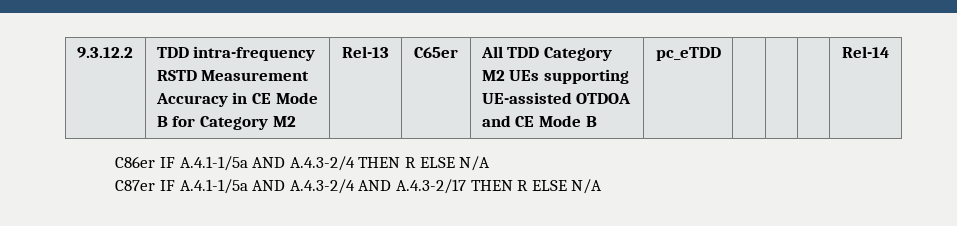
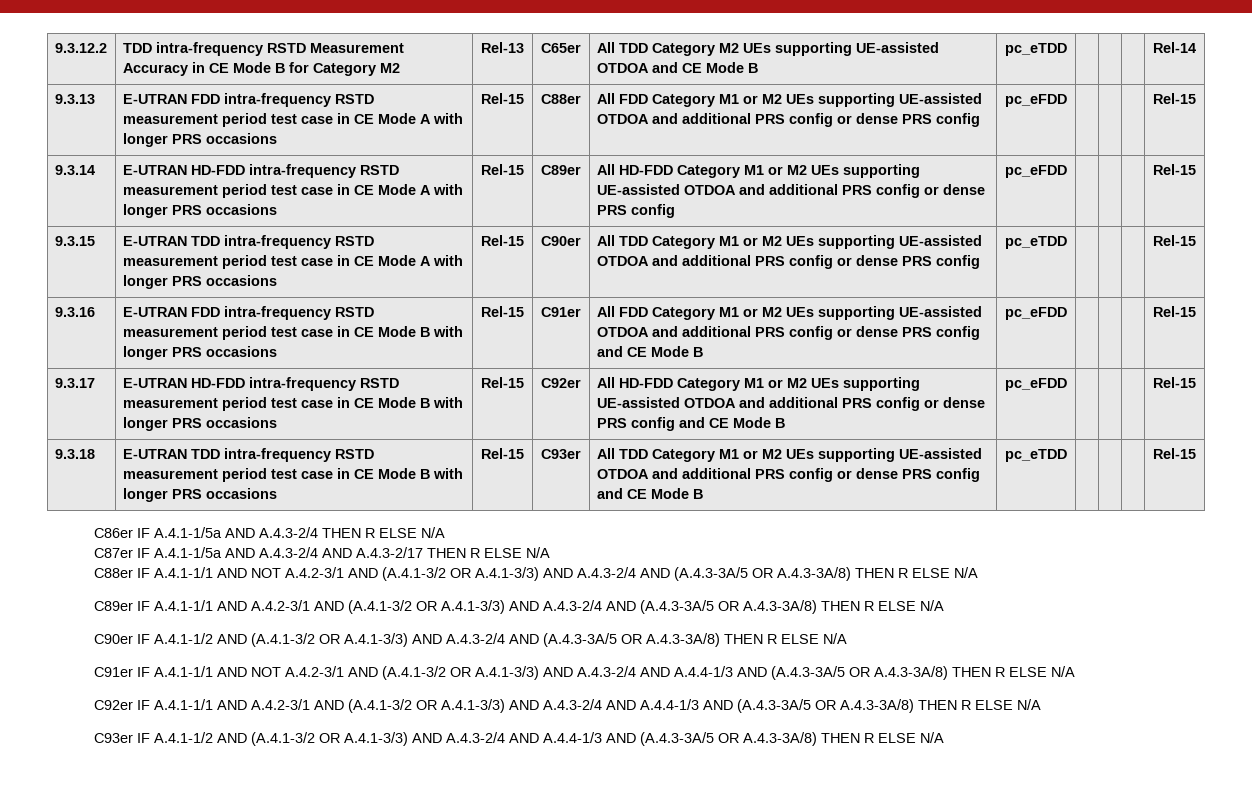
(889, 52) none -> [54,94,95,104] [122,93,374,107] [122,113,463,127] [122,133,277,147] [481,93,524,104] [541,94,581,104] [596,93,982,107] [596,113,980,127] [1005,94,1067,107] [1153,93,1196,104] [54,165,95,175] [122,164,399,178] [122,184,463,198] [122,204,277,218] [481,164,524,175] [541,165,581,175] [596,164,920,178] [596,184,985,198] [596,204,675,218] [1005,165,1067,178] [1153,164,1196,175] [54,236,95,246] [122,235,374,249] [122,255,463,269] [122,275,277,289] [481,235,524,246] [541,236,581,246] [596,235,982,249] [596,255,980,269] [1005,236,1067,249] [1153,235,1196,246] [54,307,95,317] [122,306,374,320] [122,326,463,340] [122,346,277,360] [481,306,524,317] [541,307,581,317] [596,306,982,320] [596,326,980,340] [596,346,703,357] [1005,307,1067,320] [1153,306,1196,317] [54,378,95,388] [122,377,399,391] [122,397,463,411] [122,417,277,431] [481,377,524,388] [541,378,581,388] [596,377,920,391] [596,397,985,411] [596,417,785,431] [1005,378,1067,391] [1153,377,1196,388] [54,449,95,459] [122,448,374,462] [122,468,463,482] [122,488,277,502] [481,448,524,459] [541,449,581,459] [596,448,982,462] [596,468,980,482] [596,488,703,499] [1005,449,1067,462] [1153,448,1196,459] // 9.3.13 | E-UTRAN FDD intra-frequency RSTD measurement period test case in CE Mode A with longer PRS occasions | Rel-15 | C88er | All FDD Category M1 or M2 UEs supporting UE-assisted OTDOA and additional PRS config or dense PRS config | pc_eFDD | | | | Rel-15 // 9.3.14 | E-UTRAN HD-FDD intra-frequency RSTD measurement period test case in CE Mode A with longer PRS occasions | Rel-15 | C89er | All HD-FDD Category M1 or M2 UEs supporting UE-assisted OTDOA and additional PRS config or dense PRS config | pc_eFDD | | | | Rel-15 // 9.3.15 | E-UTRAN TDD intra-frequency RSTD measurement period test case in CE Mode A with longer PRS occasions | Rel-15 | C90er | All TDD Category M1 or M2 UEs supporting UE-assisted OTDOA and additional PRS config or dense PRS config | pc_eTDD | | | | Rel-15 // 9.3.16 | E-UTRAN FDD intra-frequency RSTD measurement period test case in CE Mode B with longer PRS occasions | Rel-15 | C91er | All FDD Category M1 or M2 UEs supporting UE-assisted OTDOA and additional PRS config or dense PRS config and CE Mode B | pc_eFDD | | | | Rel-15 // 9.3.17 | E-UTRAN HD-FDD intra-frequency RSTD measurement period test case in CE Mode B with longer PRS occasions | Rel-15 | C92er | All HD-FDD Category M1 or M2 UEs supporting UE-assisted OTDOA and additional PRS config or dense PRS config and CE Mode B | pc_eFDD | | | | Rel-15 // 9.3.18 | E-UTRAN TDD intra-frequency RSTD measurement period test case in CE Mode B with longer PRS occasions | Rel-15 | C93er | All TDD Category M1 or M2 UEs supporting UE-assisted OTDOA and additional PRS config or dense PRS config and CE Mode B | pc_eTDD | | | | Rel-15
(603, 186) none -> [93,567,978,581] [93,600,944,614] [93,633,847,647] [93,666,1075,680] [93,699,1041,713] [93,732,944,746] // C88er IF A.4.1-1/1 AND NOT A.4.2-3/1 AND (A.4.1-3/2 OR A.4.1-3/3) AND A.4.3-2/4 AND (A.4.3-3A/5 OR A.4.3-3A/8) THEN R ELSE N/A // C89er IF A.4.1-1/1 AND A.4.2-3/1 AND (A.4.1-3/2 OR A.4.1-3/3) AND A.4.3-2/4 AND (A.4.3-3A/5 OR A.4.3-3A/8) THEN R ELSE N/A // C90er IF A.4.1-1/2 AND (A.4.1-3/2 OR A.4.1-3/3) AND A.4.3-2/4 AND (A.4.3-3A/5 OR A.4.3-3A/8) THEN R ELSE N/A // C91er IF A.4.1-1/1 AND NOT A.4.2-3/1 AND (A.4.1-3/2 OR A.4.1-3/3) AND A.4.3-2/4 AND A.4.4-1/3 AND (A.4.3-3A/5 OR A.4.3-3A/8) THEN R ELSE N/A // C92er IF A.4.1-1/1 AND A.4.2-3/1 AND (A.4.1-3/2 OR A.4.1-3/3) AND A.4.3-2/4 AND A.4.4-1/3 AND (A.4.3-3A/5 OR A.4.3-3A/8) THEN R ELSE N/A // C93er IF A.4.1-1/2 AND (A.4.1-3/2 OR A.4.1-3/3) AND A.4.3-2/4 AND A.4.4-1/3 AND (A.4.3-3A/5 OR A.4.3-3A/8) THEN R ELSE N/A

